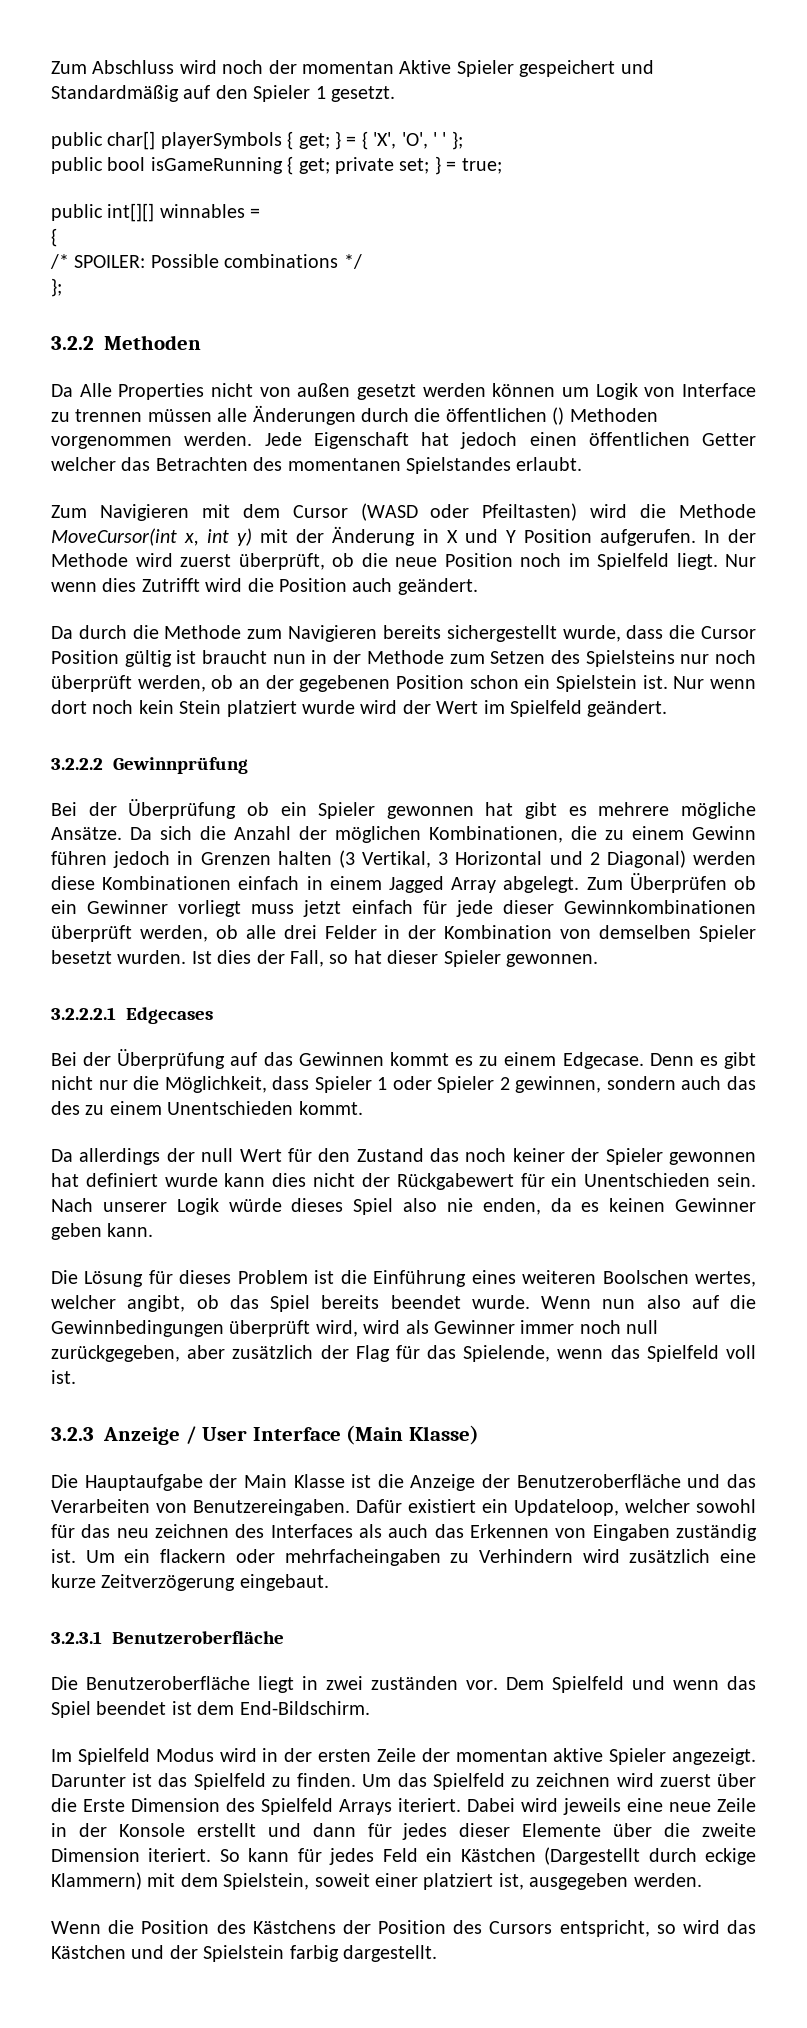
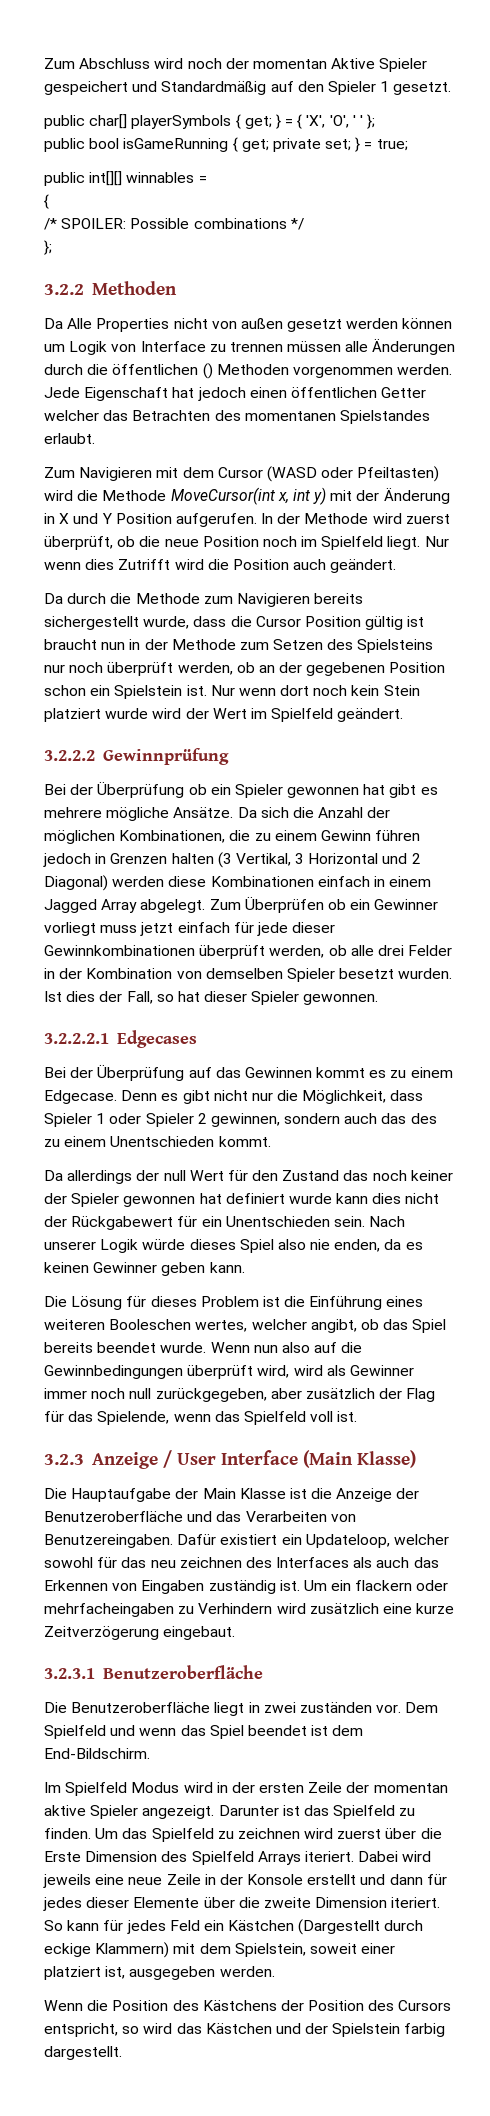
[602,1270,689,1284] Boolschen -> [109,1319,192,1330] Booleschen

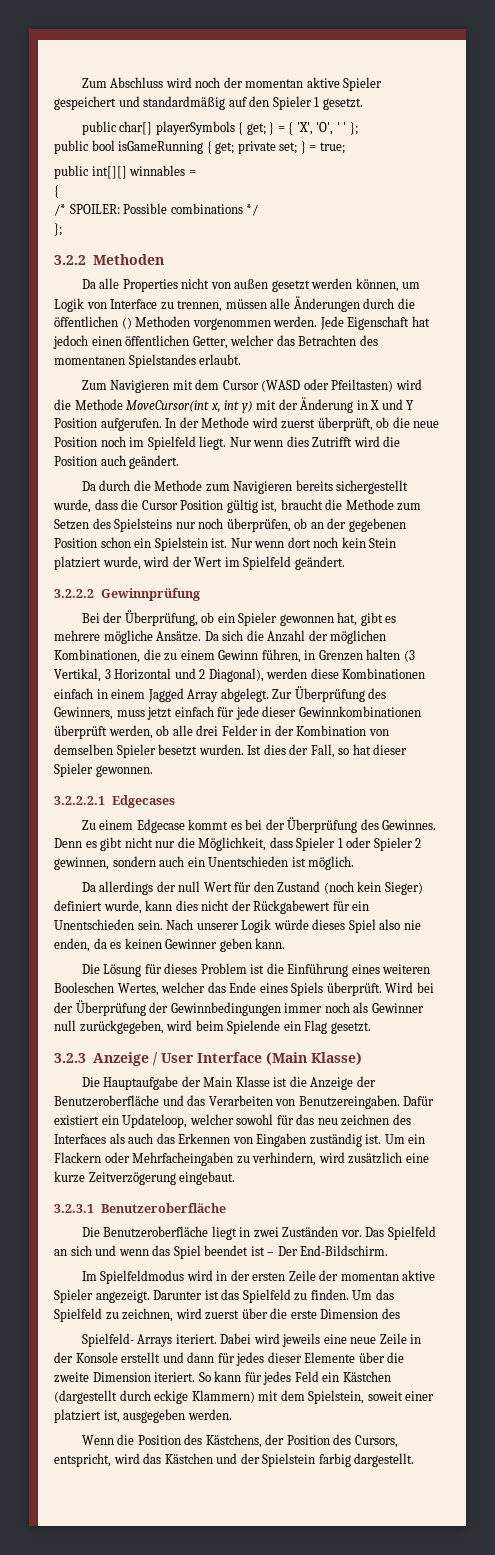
[331,58,376,69] Aktive -> [306,77,340,88] aktive
[161,81,267,95] Standardmäßig -> [143,96,226,110] standardmäßig
[67,318,93,329] Alle -> [99,278,120,289] alle
[402,318,453,329] können -> [355,278,399,292] können,
[229,342,283,352] trennen -> [177,300,223,312] trennen,
[381,387,427,398] Getter -> [192,336,228,349] Getter,
[407,616,425,627] [44,639,168,650] ist braucht nun in der -> [261,499,343,513] ist, braucht die
[107,662,233,676] überprüft werden, -> [226,518,291,532] überprüfen,
[105,708,149,719] wurde -> [102,556,141,570] wurde,
[97,781,185,798] Überprüfung -> [124,610,198,626] Überprüfung,
[363,784,386,795] hat -> [337,612,358,626] hat,
[375,830,421,841] [43,853,91,867] führen jedoch -> [261,649,301,663] führen,
[44,875,108,891] Diagonal) -> [208,668,264,682] Diagonal),
[209,896,439,913] [44,922,96,936] Zum Überprüfen ob ein Gewinner vorliegt -> [272,686,387,702] [54,707,113,720] Zur Überprüfung des Gewinners,
[44,1064,453,1081] [44,1090,117,1104] Bei der Überprüfung auf das Gewinnen kommt es zu einem Edgecase. -> [81,817,437,833] Zu einem Edgecase kommt es bei der Überprüfung des Gewinnes.
[381,1113,437,1124] [44,1136,271,1147] das des zu einem Unentschieden kommt. -> [187,856,355,870] ein Unentschieden ist möglich.
[343,1170,453,1181] [44,1193,332,1207] das noch keiner der Spieler gewonnen hat definiert wurde -> [323,881,423,895] [54,900,142,914] (noch kein Sieger) definiert wurde,
[195,1319,447,1333] [44,1342,363,1353] [44,1365,414,1379] [44,1388,436,1402] [44,1411,358,1425] wertes, welcher angibt, ob das Spiel bereits beendet wurde. Wenn nun also auf die Gewinnbedingungen überprüft wird, wird als Gewinner immer noch null zurückgegeben, aber zusätzlich der Flag für das Spielende, wenn das Spielfeld voll ist. -> [117,982,434,996] [54,1000,424,1016] [54,1020,371,1034] Wertes, welcher das Ende eines Spiels überprüft. Wird bei der Überprüfung der Gewinnbedingungen immer noch als Gewinner null zurückgegeben, wird beim Spielende ein Flag gesetzt.
[355,1580,449,1591] [44,1603,273,1617] flackern oder mehrfacheingaben zu Verhindern -> [54,1152,317,1166] Flackern oder Mehrfacheingaben zu verhindern,
[299,1702,439,1713] [44,1725,106,1739] zuständen vor. Dem Spielfeld -> [282,1226,436,1240] [54,1245,92,1256] Zuständen vor. Das Spielfeld an sich
[332,1725,364,1736] dem -> [267,1246,298,1256] – Der
[65,1782,180,1796] Spielfeld Modus -> [100,1270,185,1284] Spielfeldmodus
[237,1828,300,1839] zeichnen -> [122,1308,174,1322] zeichnen,
[44,1851,81,1862] Erste -> [290,1310,317,1319] erste
[191,1851,254,1865] Spielfeld -> [81,1333,134,1347] // Spielfeld-
[298,1919,381,1935] (Dargestellt -> [54,1390,117,1404] (dargestellt
[202,2000,277,2011] Kästchens -> [205,1434,262,1448] Kästchens,
[398,2000,452,2011] [44,2023,140,2037] Cursors entspricht, so -> [354,1435,398,1448] [54,1453,111,1467] Cursors, entspricht,

